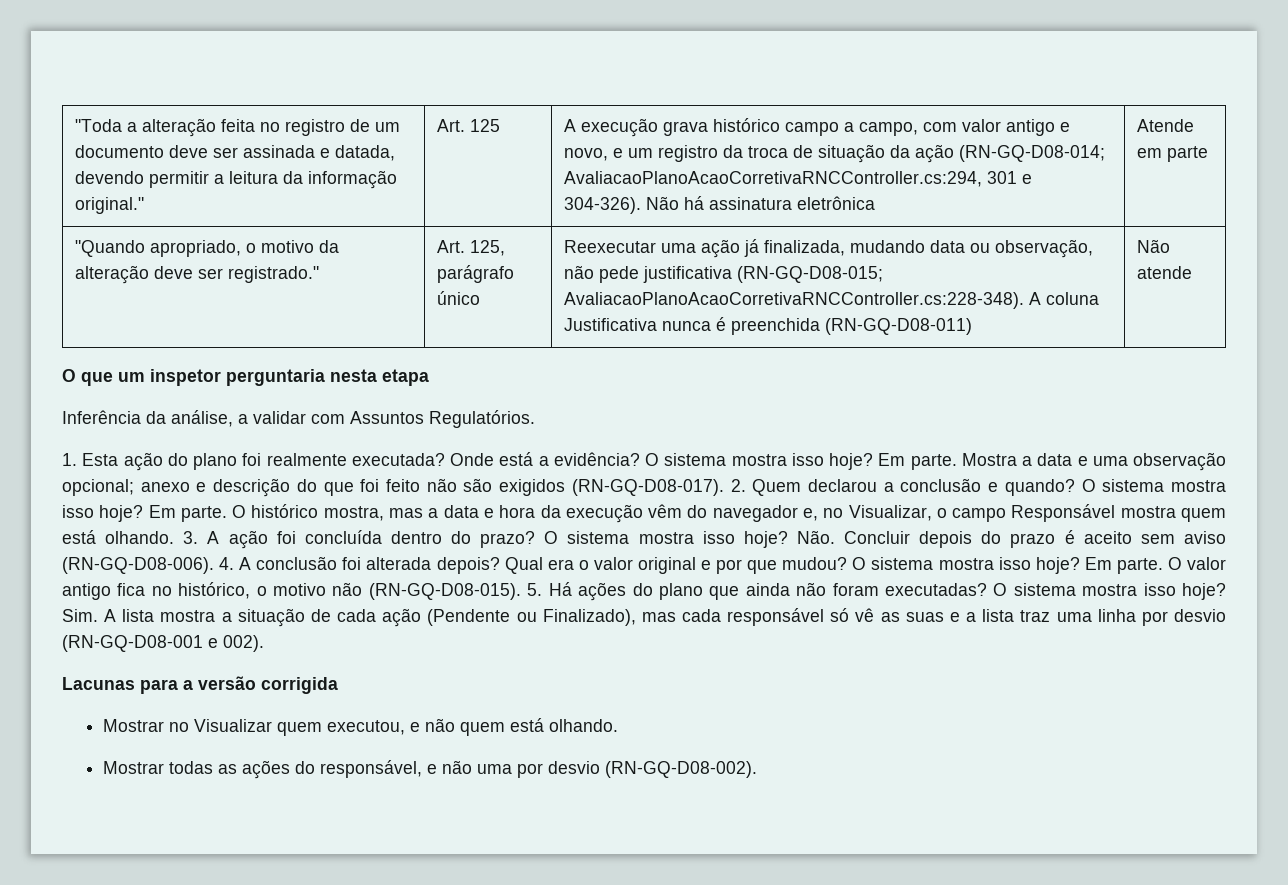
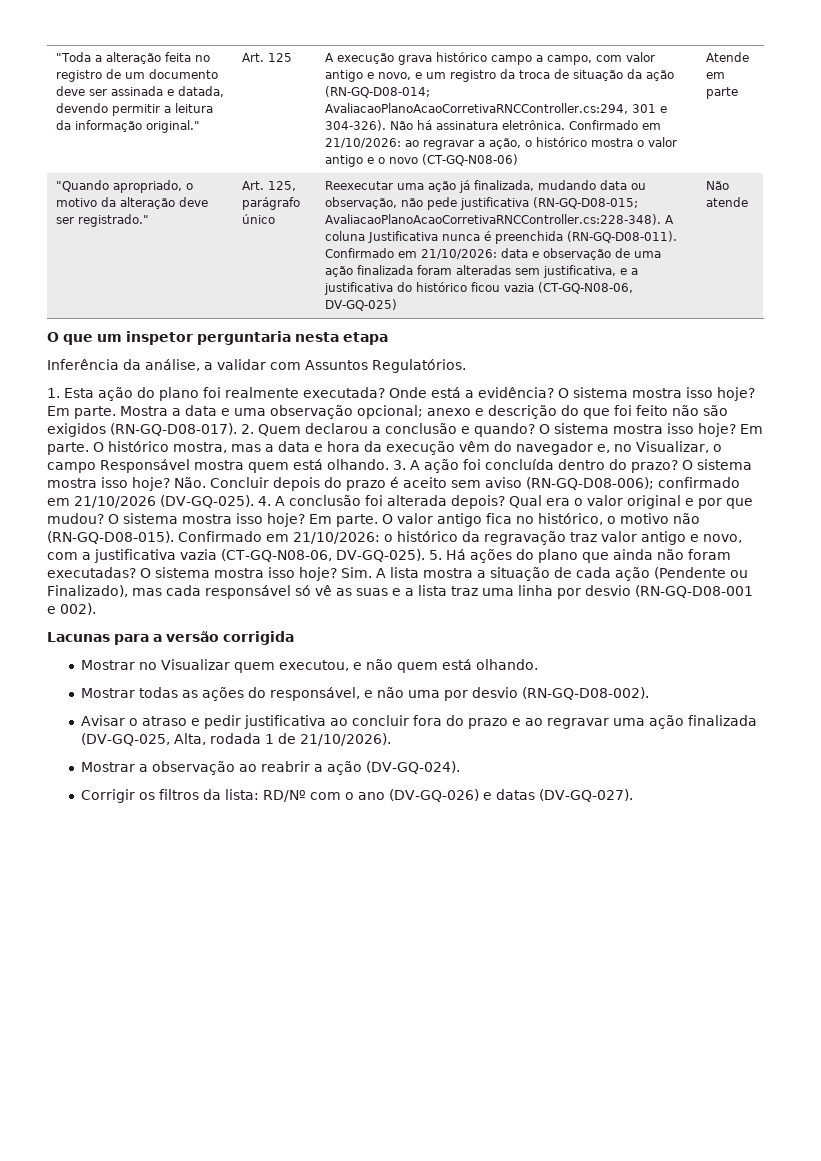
[796,196,875,210] eletrônica -> [501,120,661,130] [324,137,677,150] [324,154,518,167] eletrônica. Confirmado em 21/10/2026: ao regravar a ação, o histórico mostra o valor antigo e o novo (CT-GQ-N08-06)
[824,318,972,335] (RN-GQ-D08-011) -> [566,231,677,243] [324,248,661,260] [324,265,638,278] [323,282,633,295] [324,299,397,311] (RN-GQ-D08-011). Confirmado em 21/10/2026: data e observação de uma ação finalizada foram alteradas sem justificativa, e a justificativa do histórico ficou vazia (CT-GQ-N08-06, DV-GQ-025)
[62,557,214,574] (RN-GQ-D08-006). -> [526,477,740,490] [47,495,254,508] (RN-GQ-D08-006); confirmado em 21/10/2026 (DV-GQ-025).
(521, 591) none -> [178,531,742,545] [47,549,425,563] Confirmado em 21/10/2026: o histórico da regravação traz valor antigo e novo, com a justificativa vazia (CT-GQ-N08-06, DV-GQ-025).
(758, 769) none -> [80,715,757,729] [80,733,391,746] [80,761,460,775] [80,789,633,803] // Avisar o atraso e pedir justificativa ao concluir fora do prazo e ao regravar uma ação finalizada (DV-GQ-025, Alta, rodada 1 de 21/10/2026). // Mostrar a observação ao reabrir a ação (DV-GQ-024). // Corrigir os filtros da lista: RD/Nº com o ano (DV-GQ-026) e datas (DV-GQ-027).

